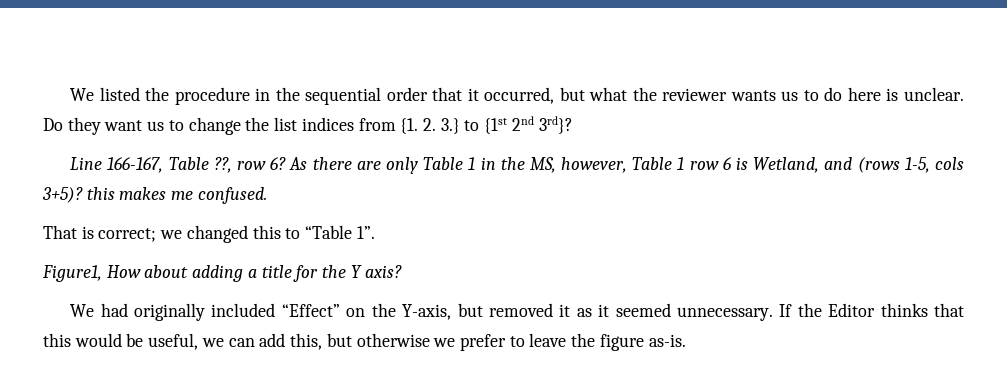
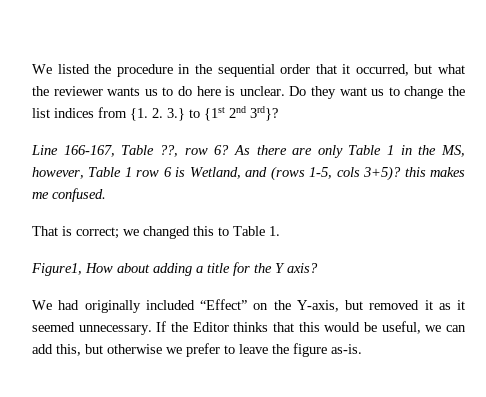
[305,225,375,239] “Table 1”. -> [233,226,280,236] Table 1.

